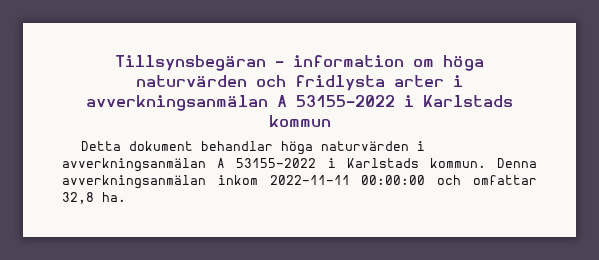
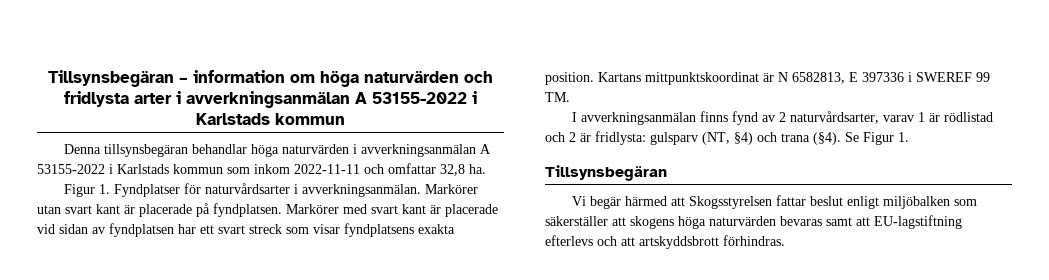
[80,141,193,151] Detta dokument -> [63,144,188,157] Denna tillsynsbegäran
[429,158,537,168] [62,175,206,189] kommun. Denna avverkningsanmälan -> [173,164,250,174] kommun som
[361,175,426,185] 00:00:00 -> (360, 169) none
(126, 197) none -> [63,183,478,197] [37,203,498,217] [37,223,455,237] [545,72,990,85] [545,92,570,102] [571,111,993,125] [545,131,909,145] [545,165,667,181] [571,195,977,209] [545,215,962,229] [545,235,785,249] // Figur 1. Fyndplatser för naturvårdsarter i avverkningsanmälan. Markörer utan svart kant är placerade på fyndplatsen. Markörer med svart kant är placerade vid sidan av fyndplatsen har ett svart streck som visar fyndplatsens exakta position. Kartans mittpunktskoordinat är N 6582813, E 397336 i SWEREF 99 TM. // I avverkningsanmälan finns fynd av 2 naturvårdsarter, varav 1 är rödlistad och 2 är fridlysta: gulsparv (NT, §4) och trana (§4). Se Figur 1. // Tillsynsbegäran // Vi begär härmed att Skogsstyrelsen fattar beslut enligt miljöbalken som säkerställer att skogens höga naturvärden bevaras samt att EU-lagstiftning efterlevs och att artskyddsbrott förhindras.

